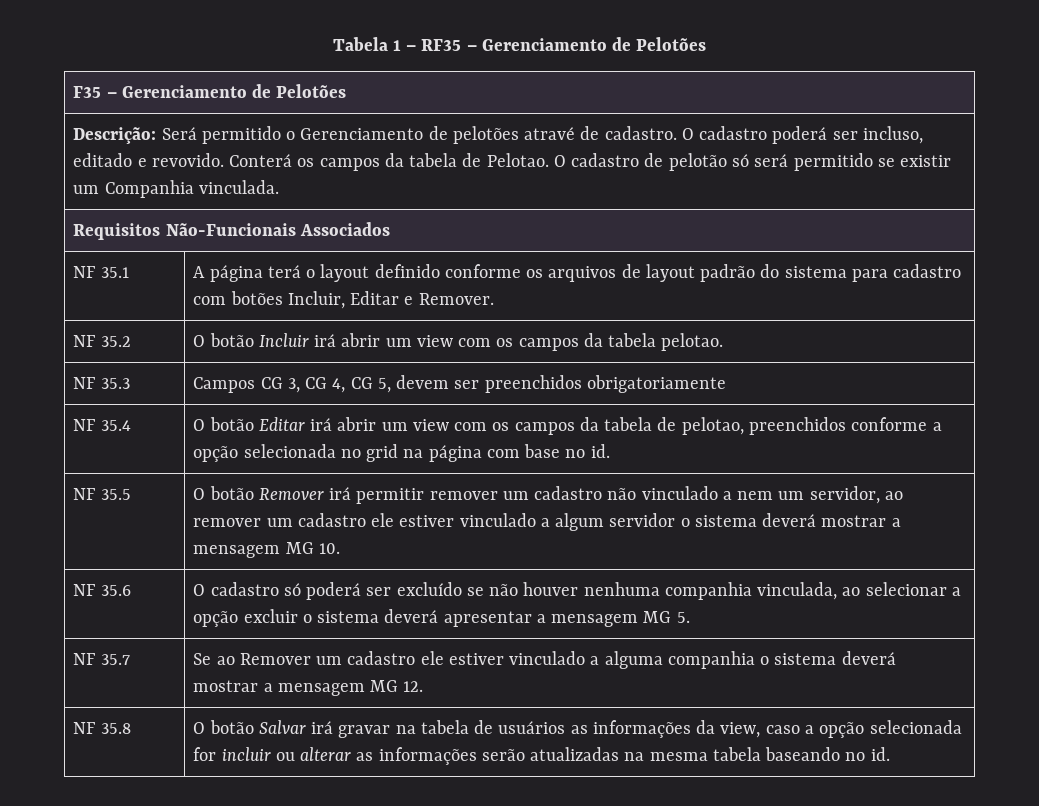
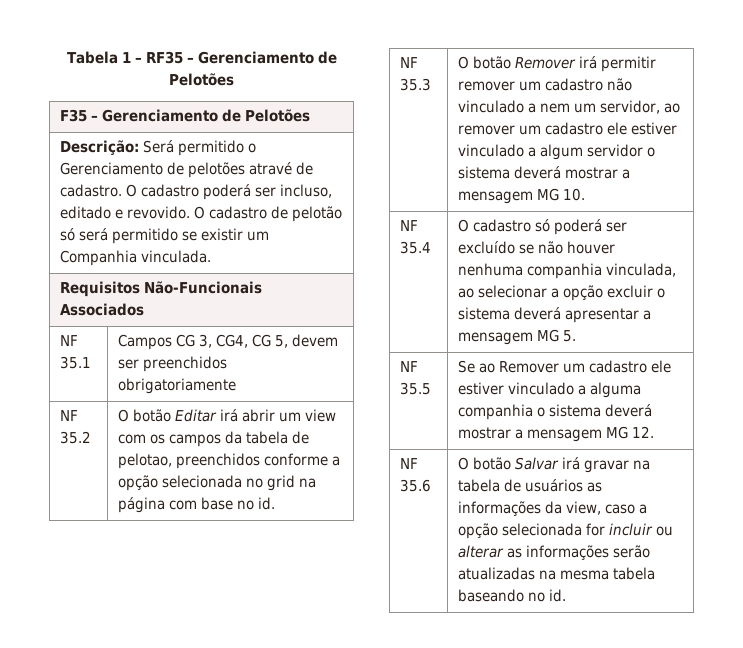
[229,153,549,171] Conterá os campos da tabela de Pelotao. -> (191, 212) none
[193,264,962,282] [193,291,494,309] [73,335,131,347] [193,333,724,351] [73,377,130,389] | A página terá o layout definido conforme os arquivos de layout padrão do sistema para cadastro com botões Incluir, Editar e Remover. // NF 35.2 | O botão Incluir irá abrir um view com os campos da tabela pelotao. // NF 35.3 -> (92, 362) none
[305,377,346,393] CG 4, -> [216,334,249,348] CG4,
[100,420,131,431] 35.4 -> [60,431,92,444] 35.2
[100,489,131,500] 35.5 -> [400,78,432,91] 35.3
[100,585,131,596] 35.6 -> [400,241,432,254] 35.4
[100,654,130,665] 35.7 -> [400,382,432,395] 35.5
[100,723,131,734] 35.8 -> [400,479,432,492] 35.6

